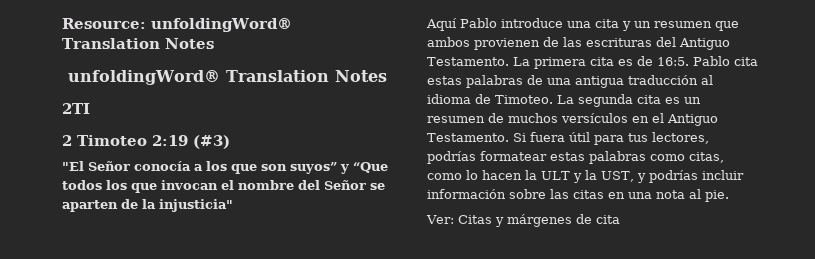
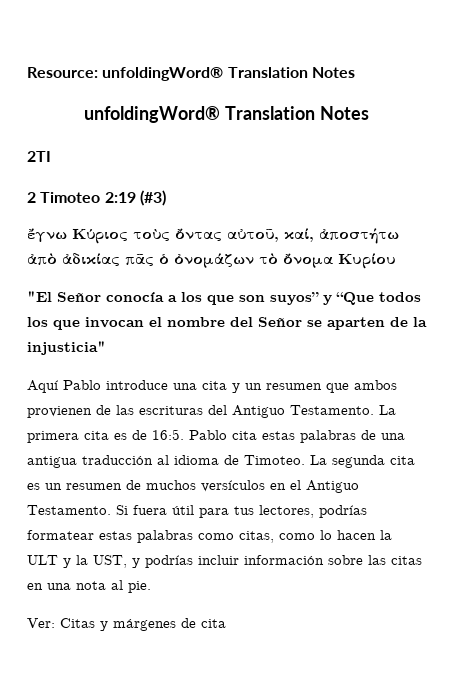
(230, 142) none -> [27,228,399,244] [27,253,396,269] // ἔγνω Κύριος τοὺς ὄντας αὐτοῦ, καί, ἀποστήτω ἀπὸ ἀδικίας πᾶς ὁ ὀνομάζων τὸ ὄνομα Κυρίου

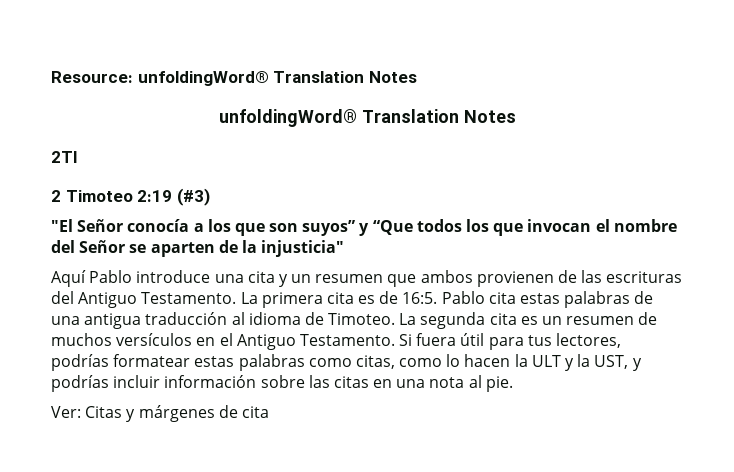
[27,228,399,244] [27,253,396,269] // ἔγνω Κύριος τοὺς ὄντας αὐτοῦ, καί, ἀποστήτω ἀπὸ ἀδικίας πᾶς ὁ ὀνομάζων τὸ ὄνομα Κυρίου -> (210, 197) none

